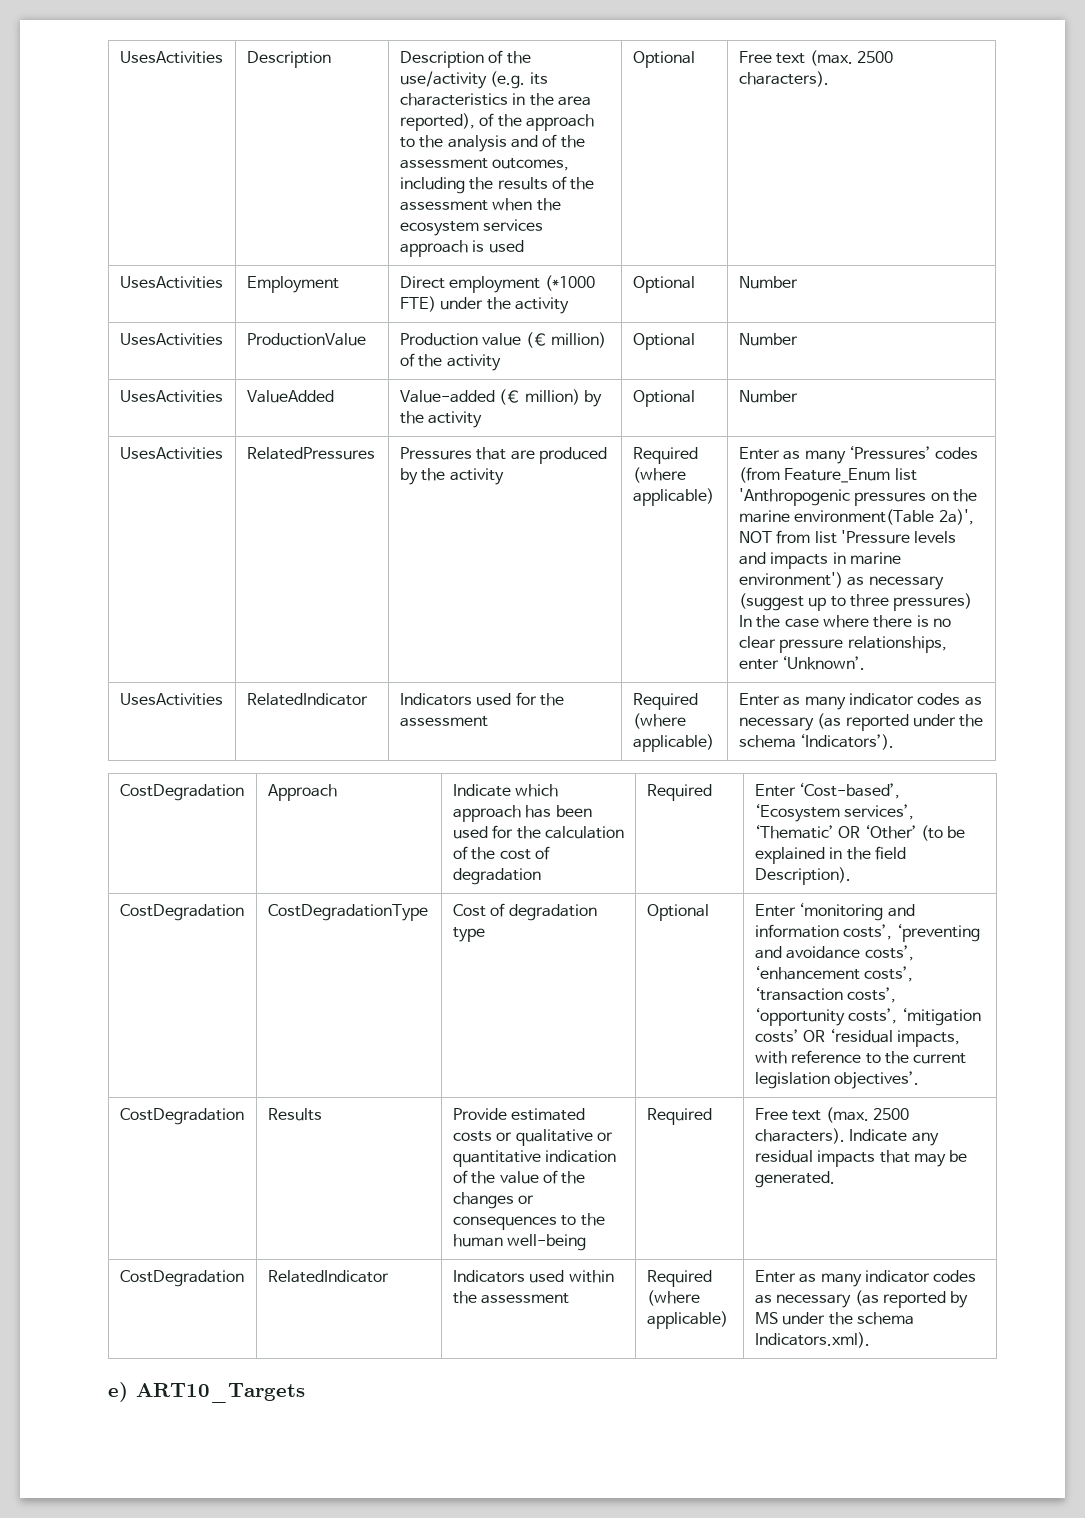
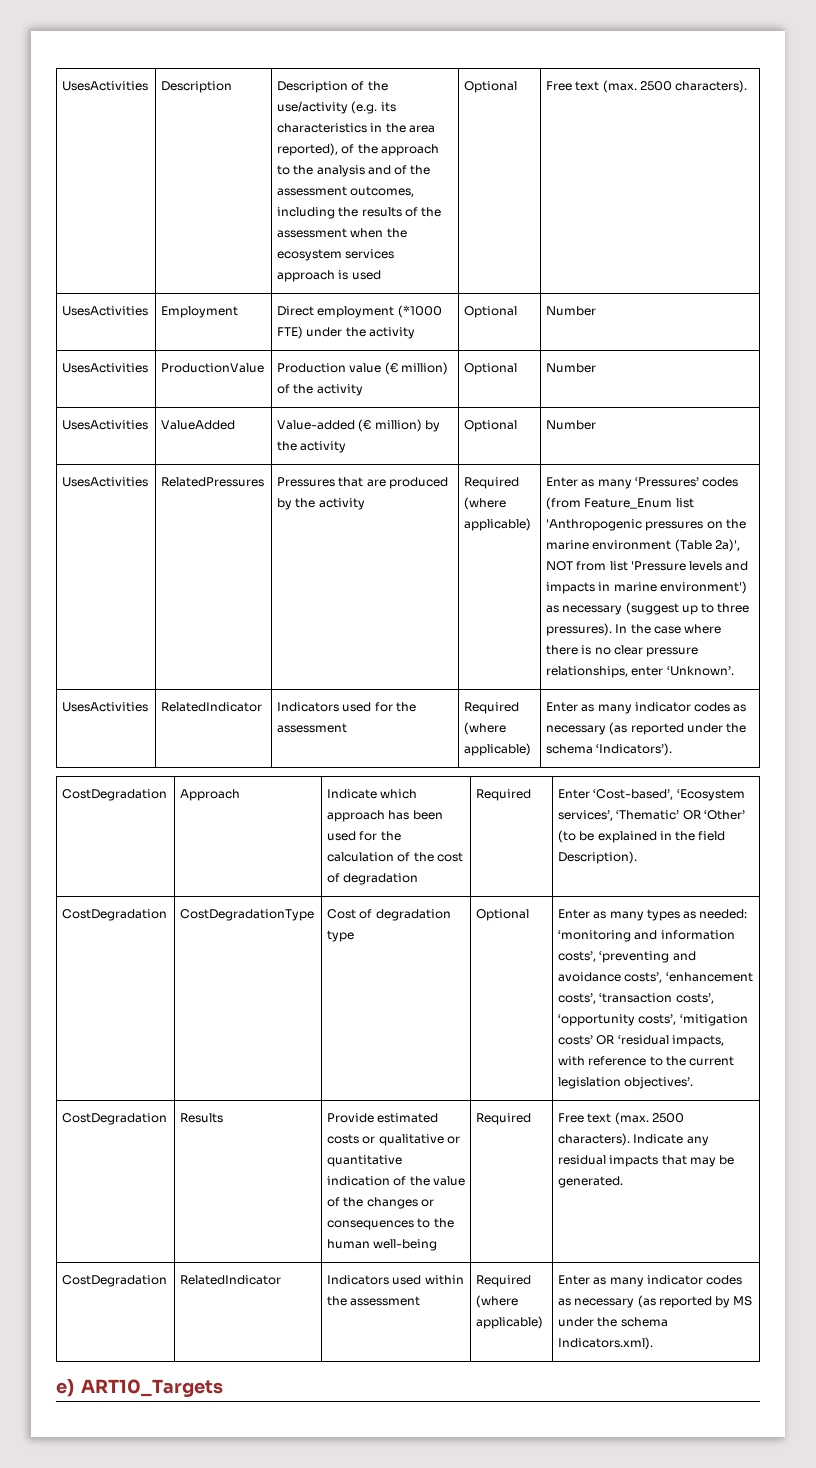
[794,509,935,525] environment(Table -> [592,539,712,552] environment (Table
[893,593,973,611] pressures) -> [546,623,613,636] pressures).
(796, 910) none -> [593,909,748,921] as many types as needed:

